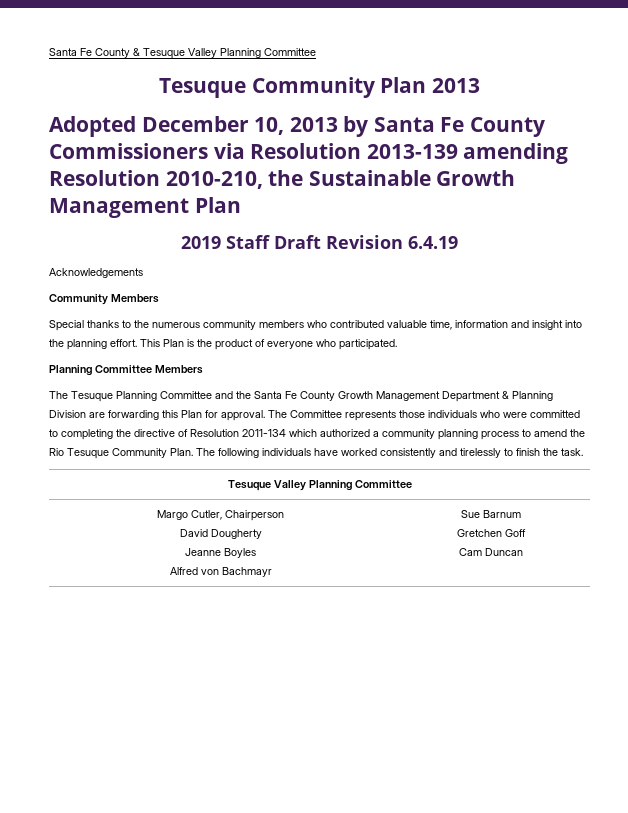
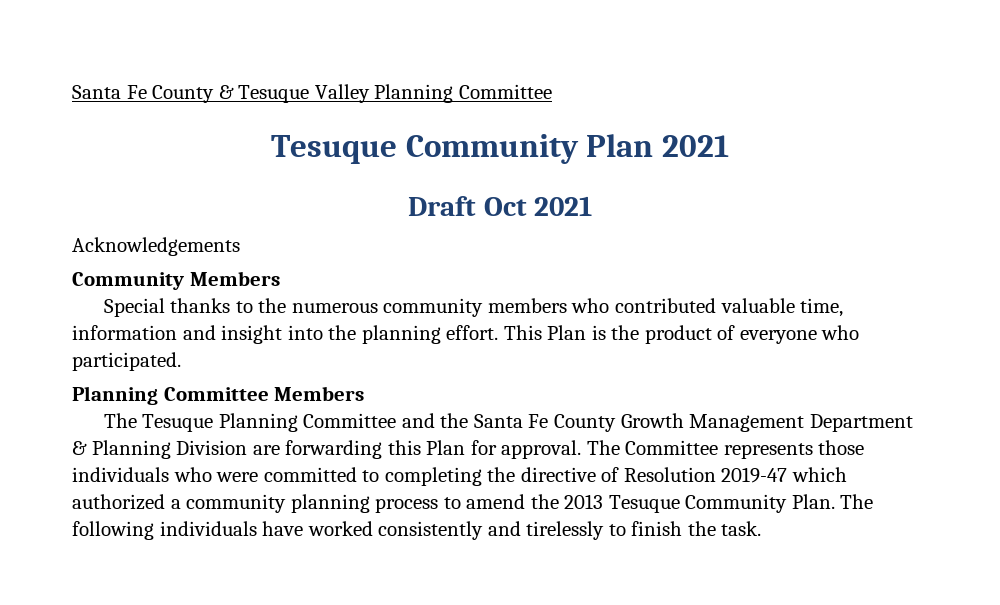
[431,78,480,93] [49,116,545,137] [49,143,569,164] [49,170,516,189] [49,197,241,218] [181,235,458,249] 2013 // Adopted December 10, 2013 by Santa Fe County Commissioners via Resolution 2013-139 amending Resolution 2010-210, the Sustainable Growth Management Plan // 2019 Staff Draft Revision 6.4.19 -> [662,135,730,157] [407,196,593,216] 2021 // Draft Oct 2021
[242,429,286,437] 2011-134 -> [721,467,788,483] 2019-47
[49,448,64,456] Rio -> [564,494,604,509] 2013
[227,480,412,491] [157,510,284,521] [179,529,262,539] [185,548,256,558] [169,567,272,577] [460,510,521,518] [456,529,526,537] [458,548,523,556] // Tesuque Valley Planning Committee // Margo Cutler, Chairperson // David Dougherty // Jeanne Boyles // Alfred von Bachmayr | Sue Barnum // Gretchen Goff // Cam Duncan -> (762, 528) none

